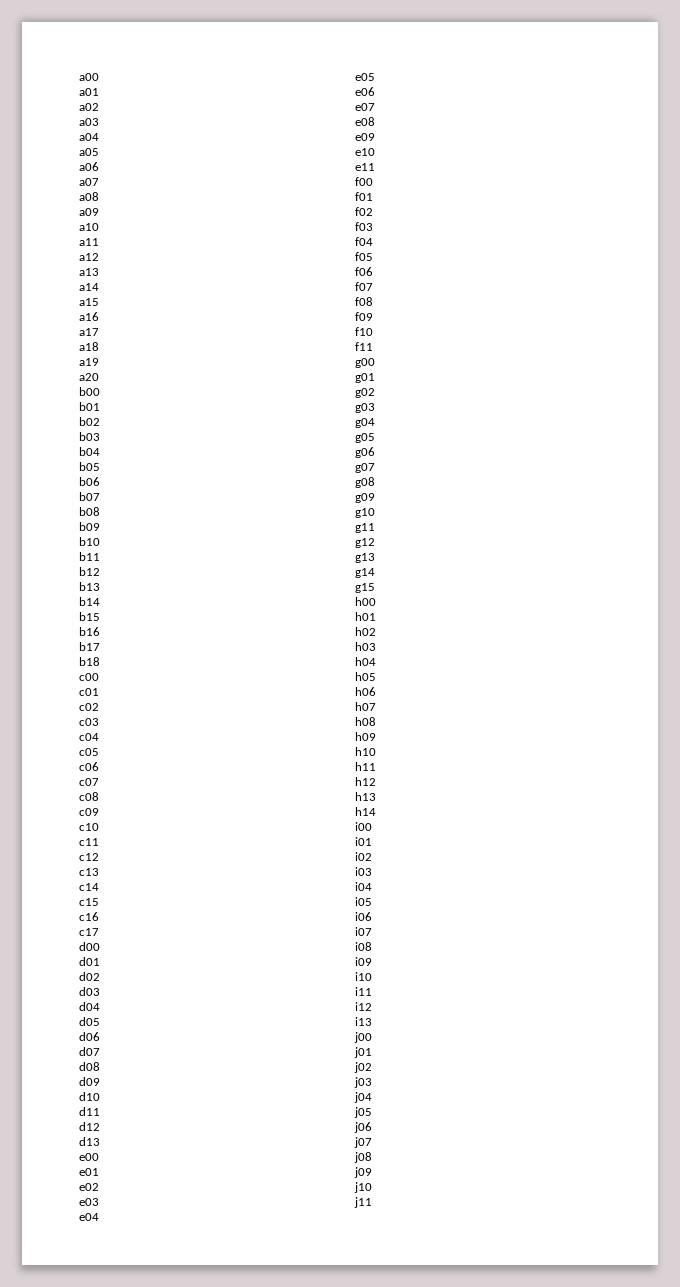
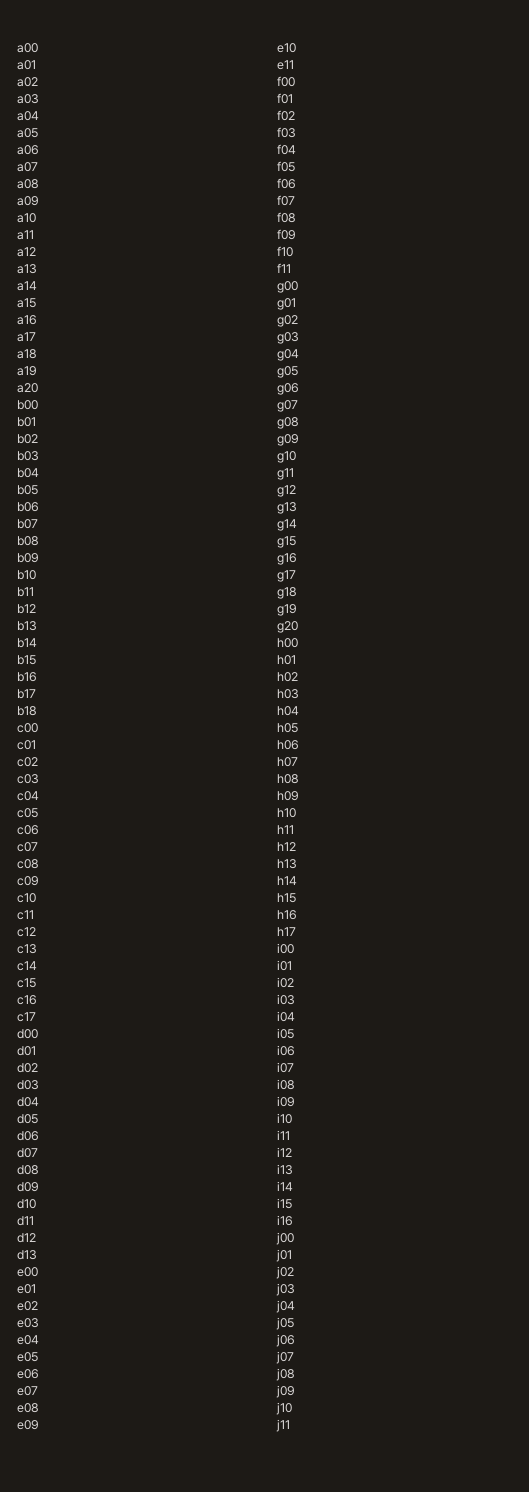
(375, 588) none -> [277,553,297,565] [277,570,296,582] [277,587,297,599] [277,604,297,616] [277,621,298,633] // g16 // g17 // g18 // g19 // g20
(376, 811) none -> [277,893,296,903] [277,910,297,920] [277,927,296,936] // h15 // h16 // h17
(372, 1021) none -> [277,1181,293,1191] [277,1198,292,1209] [277,1215,293,1226] // i14 // i15 // i16

